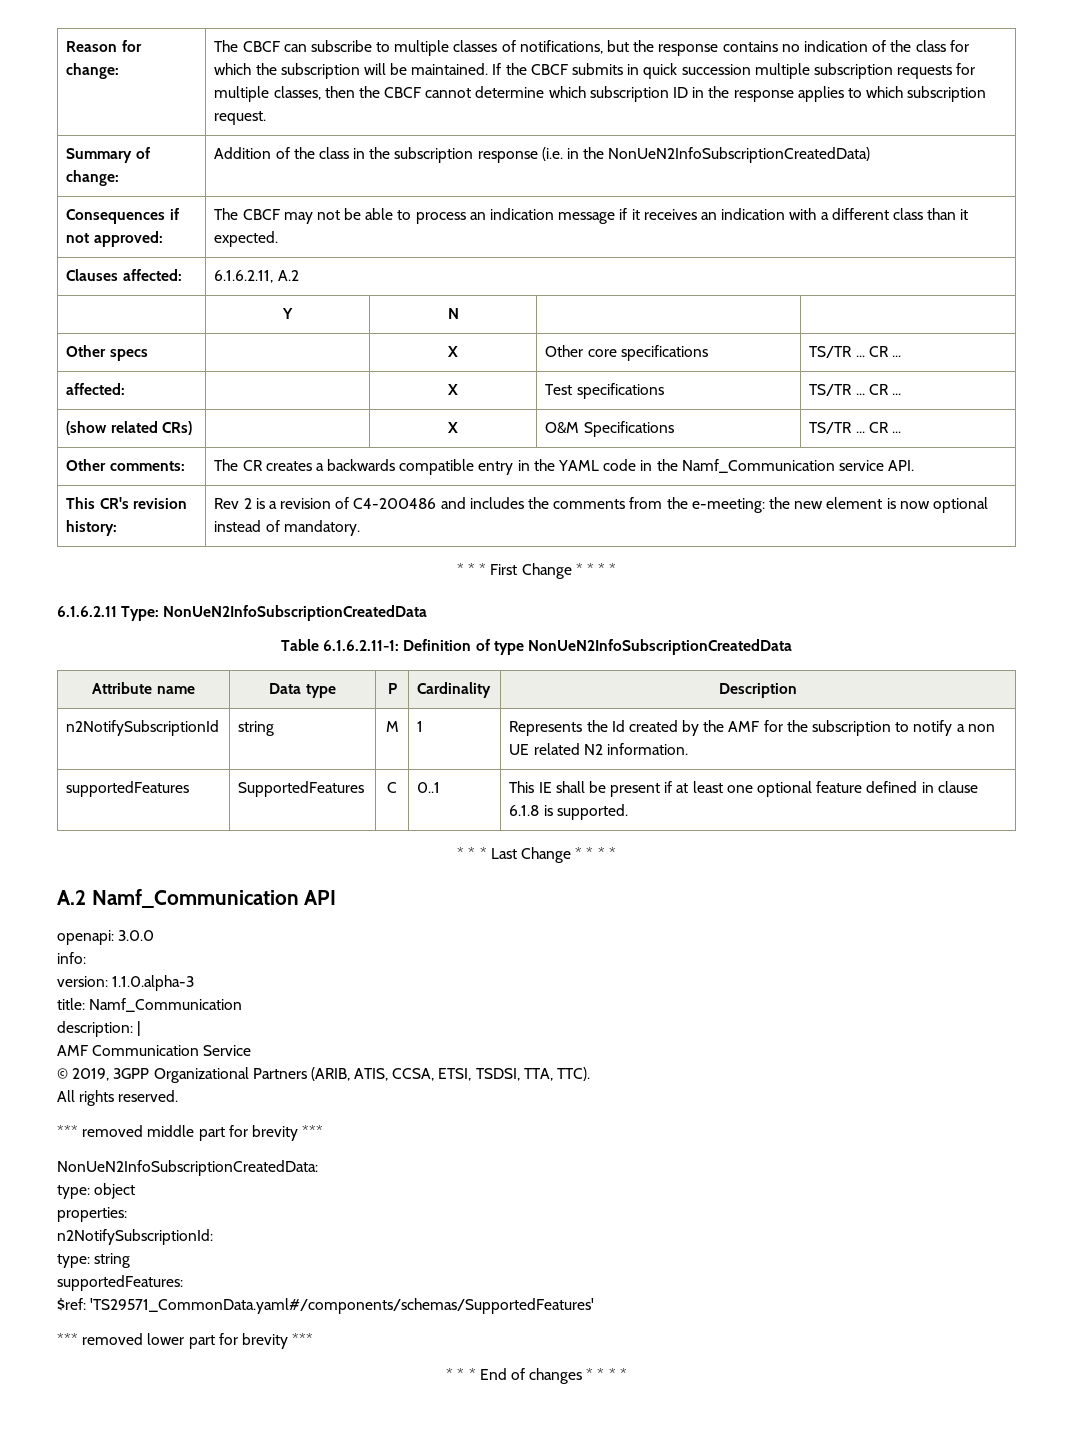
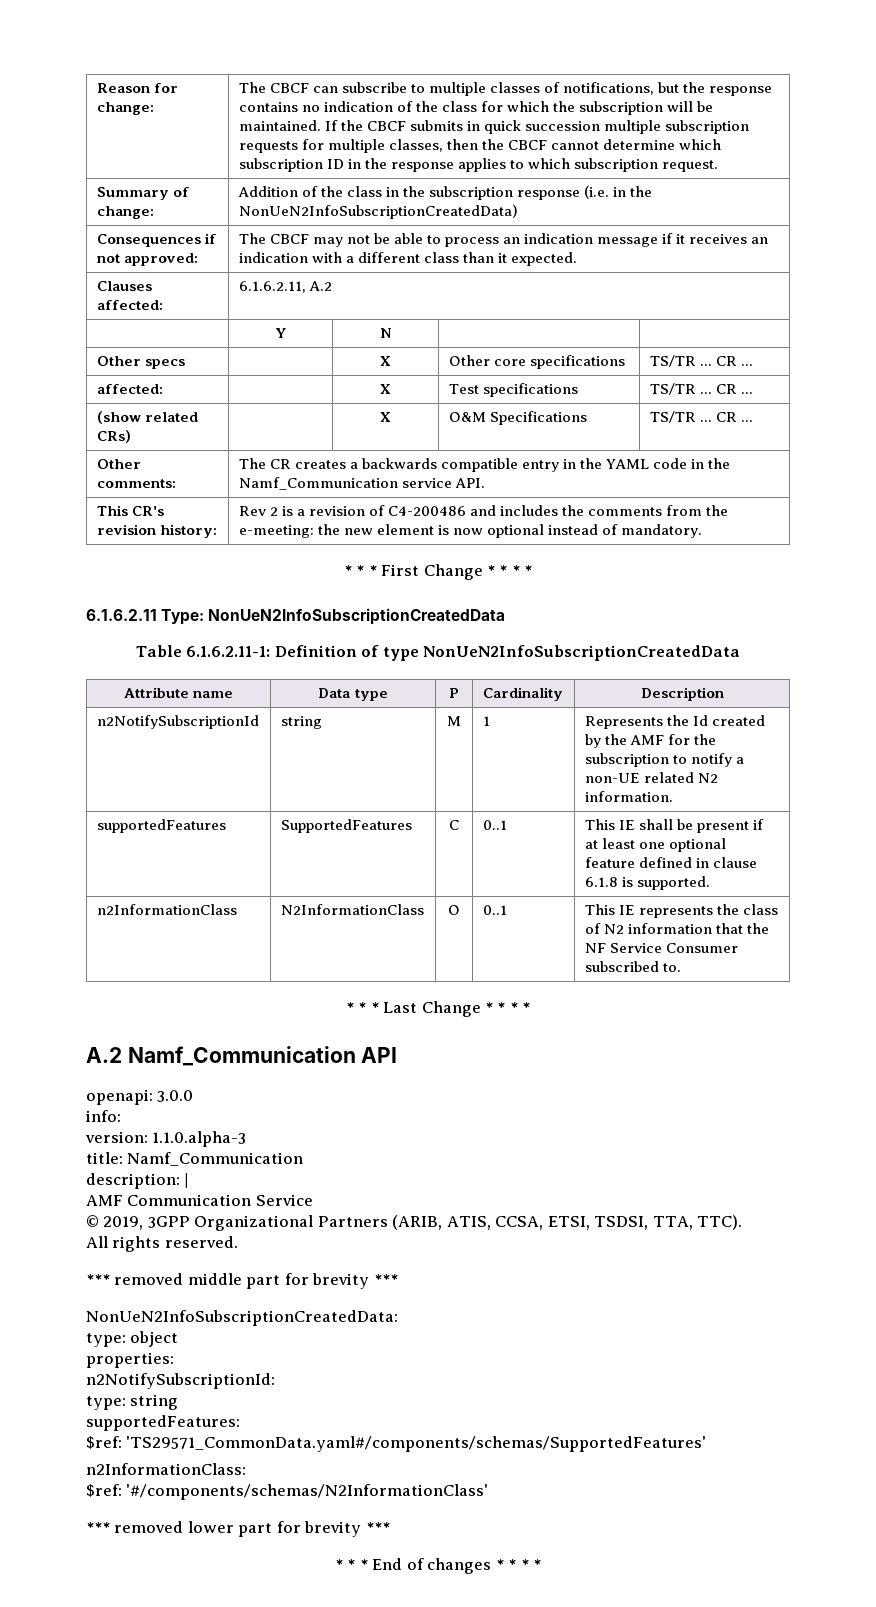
[967,724,995,732] [509,744,530,755] non UE -> [584,773,640,783] non-UE
(628, 812) none -> [96,904,237,915] [280,904,424,915] [448,905,460,915] [482,905,507,915] [584,904,778,918] [584,923,769,934] [584,943,738,953] [584,961,681,972] // n2InformationClass | N2InformationClass | O | 0..1 | This IE represents the class of N2 information that the NF Service Consumer subscribed to.
(595, 1306) none -> [86,1463,246,1475] [86,1484,489,1500] // n2InformationClass: // $ref: '#/components/schemas/N2InformationClass'

